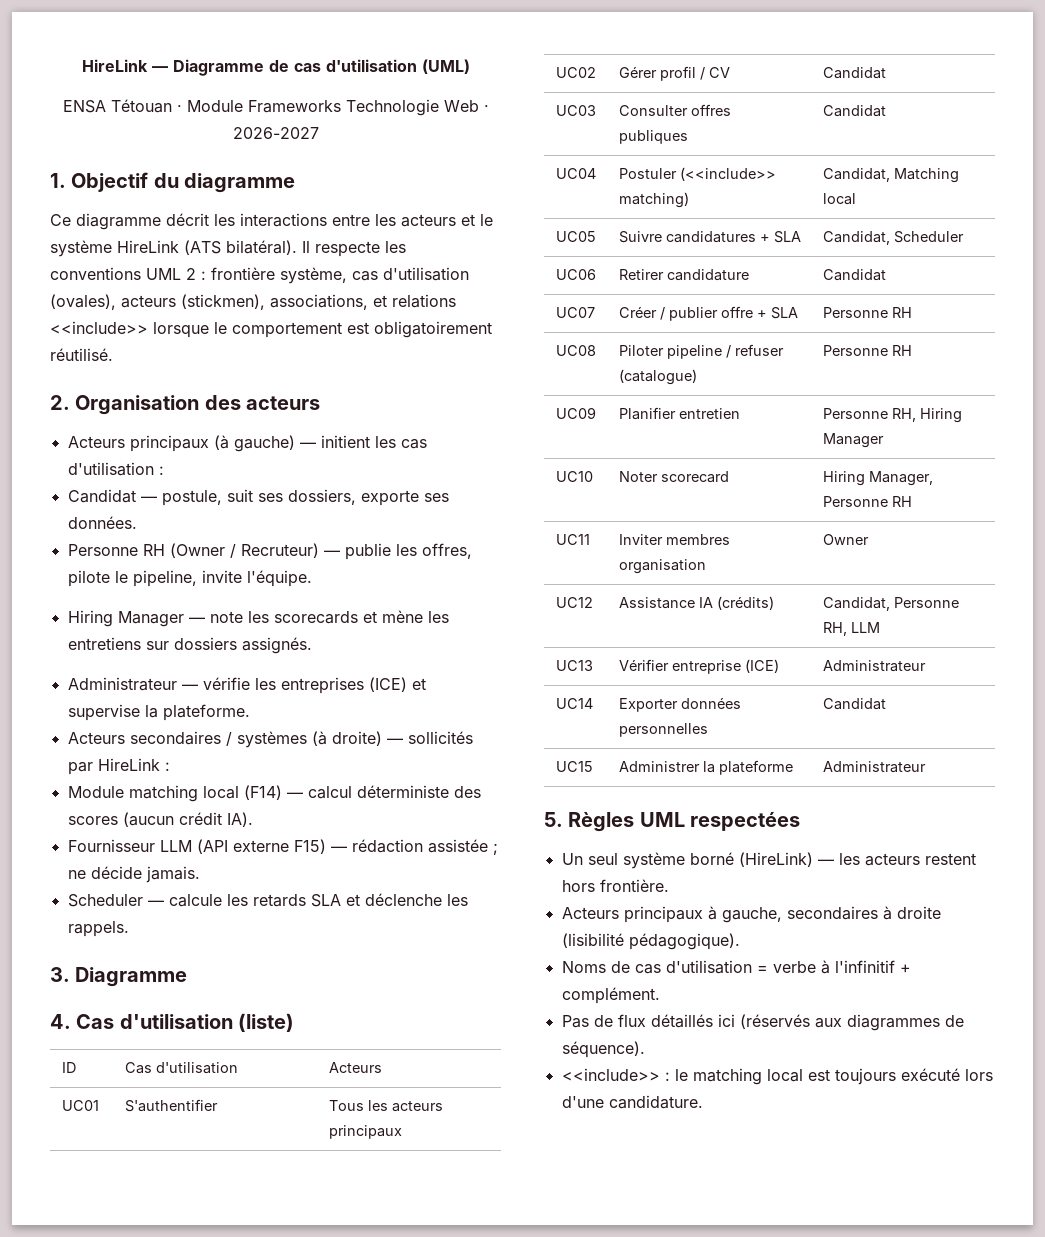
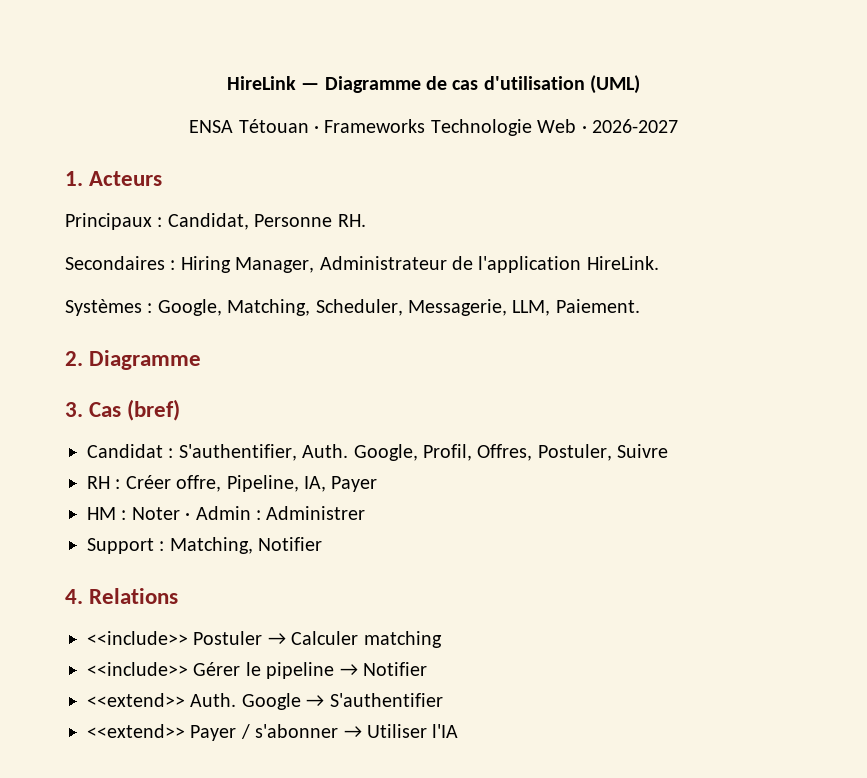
[186,100,243,112] Module -> (319, 129) none
[71,172,296,193] [50,213,493,230] [50,240,406,257] [50,267,469,284] [50,294,456,310] [50,321,492,338] [50,348,113,361] [50,395,321,415] [67,435,427,452] [67,462,164,476] [67,489,449,506] [67,516,137,529] [67,543,472,560] [67,570,312,587] [67,610,449,627] [67,637,312,654] [67,677,426,694] [67,704,250,721] [67,731,473,748] [67,758,170,775] [67,785,481,802] [67,812,253,827] [67,839,498,855] [67,866,200,883] [67,893,468,907] [67,921,129,937] [50,967,188,987] [50,1013,295,1032] [61,1062,76,1073] [124,1062,238,1074] [328,1062,382,1073] [61,1100,99,1111] [124,1099,218,1112] [328,1100,443,1112] [328,1125,402,1139] [555,67,596,78] [618,66,730,81] [822,67,886,79] [555,105,596,116] [618,104,731,116] [618,130,688,144] [822,105,886,117] [555,168,596,179] [618,167,776,181] [618,192,689,208] [822,168,959,183] [822,193,856,205] [555,231,596,242] [618,231,801,243] [822,231,964,245] [555,269,596,280] [618,269,749,281] [822,269,886,281] [555,307,595,318] [618,306,798,321] [822,307,912,318] [555,345,596,356] [618,344,784,359] [618,369,697,385] [822,345,912,356] [555,407,596,419] [618,407,740,420] [822,408,962,423] [822,433,884,448] [555,471,593,482] [618,471,729,483] [822,471,933,486] [822,496,912,507] [555,534,590,545] [618,534,730,545] [618,559,706,574] [822,534,869,545] [555,597,593,608] [618,596,774,610] [822,597,959,611] [822,622,880,636] [555,660,593,671] [618,659,779,674] [822,660,926,672] [555,698,593,709] [618,697,741,712] [618,723,708,737] [822,698,886,710] [555,761,593,772] [618,760,793,775] [822,761,926,773] [544,811,801,832] [561,852,976,869] [561,879,669,892] [561,906,941,923] [561,933,740,950] [561,960,911,974] [561,987,660,1004] [561,1014,964,1031] [561,1041,645,1058] [561,1068,993,1085] [561,1095,703,1109] Objectif du diagramme // Ce diagramme décrit les interactions entre les acteurs et le système HireLink (ATS bilatéral). Il respecte les conventions UML 2 : frontière système, cas d'utilisation (ovales), acteurs (stickmen), associations, et relations <<include>> lorsque le comportement est obligatoirement réutilisé. // 2. Organisation des acteurs // Acteurs principaux (à gauche) — initient les cas d'utilisation : // Candidat — postule, suit ses dossiers, exporte ses données. // Personne RH (Owner / Recruteur) — publie les offres, pilote le pipeline, invite l'équipe. // Hiring Manager — note les scorecards et mène les entretiens sur dossiers assignés. // Administrateur — vérifie les entreprises (ICE) et supervise la plateforme. // Acteurs secondaires / systèmes (à droite) — sollicités par HireLink : // Module matching local (F14) — calcul déterministe des scores (aucun crédit IA). // Fournisseur LLM (API externe F15) — rédaction assistée ; ne décide jamais. // Scheduler — calcule les retards SLA et déclenche les rappels. // 3. Diagramme // 4. Cas d'utilisation (liste) // ID | Cas d'utilisation | Acteurs // UC01 | S'authentifier | Tous les acteurs principaux // UC02 | Gérer profil / CV | Candidat // UC03 | Consulter offres publiques | Candidat // UC04 | Postuler (<<include>> matching) | Candidat, Matching local // UC05 | Suivre candidatures + SLA | Candidat, Scheduler // UC06 | Retirer candidature | Candidat // UC07 | Créer / publier offre + SLA | Personne RH // UC08 | Piloter pipeline / refuser (catalogue) | Personne RH // UC09 | Planifier entretien | Personne RH, Hiring Manager // UC10 | Noter scorecard | Hiring Manager, Personne RH // UC11 | Inviter membres organisation | Owner // UC12 | Assistance IA (crédits) | Candidat, Personne RH, LLM // UC13 | Vérifier entreprise (ICE) | Administrateur // UC14 | Exporter données personnelles | Candidat // UC15 | Administrer la plateforme | Administrateur // 5. Règles UML respectées // Un seul système borné (HireLink) — les acteurs restent hors frontière. // Acteurs principaux à gauche, secondaires à droite (lisibilité pédagogique). // Noms de cas d'utilisation = verbe à l'infinitif + complément. // Pas de flux détaillés ici (réservés aux diagrammes de séquence). // <<include>> : le matching local est toujours exécuté lors d'une candidature. -> [89,171,163,186] [65,213,366,230] [65,256,659,273] [65,299,640,316] [65,350,202,370] [65,399,181,421] [87,444,669,461] [87,475,378,492] [87,506,366,520] [87,537,323,554] [65,588,179,604] [87,631,442,648] [87,662,427,679] [87,693,443,710] [87,724,459,741] Acteurs // Principaux : Candidat, Personne RH. // Secondaires : Hiring Manager, Administrateur de l'application HireLink. // Systèmes : Google, Matching, Scheduler, Messagerie, LLM, Paiement. // 2. Diagramme // 3. Cas (bref) // Candidat : S'authentifier, Auth. Google, Profil, Offres, Postuler, Suivre // RH : Créer offre, Pipeline, IA, Payer // HM : Noter · Admin : Administrer // Support : Matching, Notifier // 4. Relations // <<include>> Postuler → Calculer matching // <<include>> Gérer le pipeline → Notifier // <<extend>> Auth. Google → S'authentifier // <<extend>> Payer / s'abonner → Utiliser l'IA

